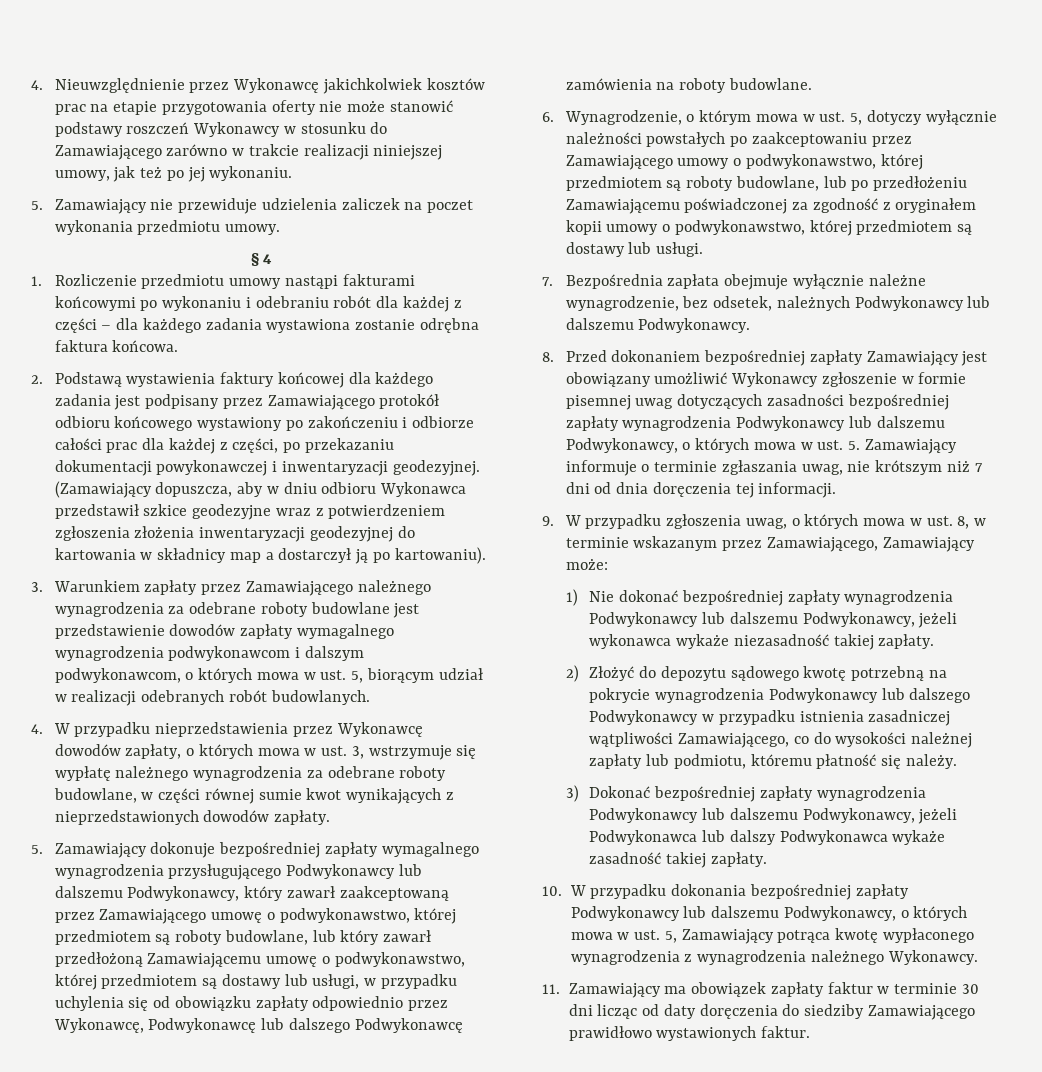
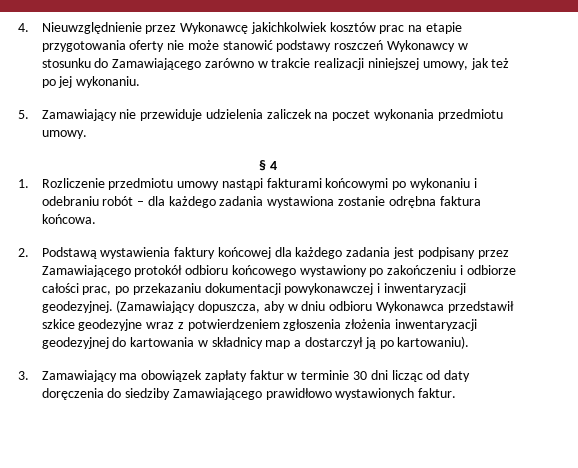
[376,296,462,312] [54,318,97,333] dla każdej z części -> (134, 201) none
[106,438,279,454] prac dla każdej z części, -> [82,286,112,295] prac,
[53,580,431,596] [54,602,420,618] [54,624,394,639] [54,646,364,661] [54,668,483,683] [54,690,370,706] [31,722,423,737] [54,744,477,760] [54,766,447,781] [53,788,454,804] [54,810,331,825] [31,842,479,858] [54,864,422,880] [54,886,449,901] [54,908,457,924] [54,930,432,945] [54,952,465,968] [54,974,457,990] [54,996,449,1011] [53,1018,463,1033] [565,78,812,93] [542,110,997,125] [565,132,912,147] [565,154,923,170] [565,176,968,191] [565,198,977,214] [565,220,973,236] [565,242,704,257] [542,274,926,290] [565,296,991,311] [565,318,751,333] [542,350,988,366] [565,372,967,387] [565,394,949,410] [565,416,945,431] [565,438,957,454] [565,460,983,476] [565,482,837,498] [542,514,986,529] [565,536,975,552] [565,559,608,570] [565,589,954,606] [589,612,958,628] [589,634,935,650] [565,665,947,682] [589,688,971,703] [589,710,951,726] [589,732,973,748] [589,754,957,769] [565,785,926,802] [589,808,958,824] [589,830,946,845] [589,852,767,868] [542,884,909,900] [570,906,968,921] [570,928,974,944] [570,950,978,965] [542,984,560,994] Warunkiem zapłaty przez Zamawiającego należnego wynagrodzenia za odebrane roboty budowlane jest przedstawienie dowodów zapłaty wymagalnego wynagrodzenia podwykonawcom i dalszym podwykonawcom, o których mowa w ust. 5, biorącym udział w realizacji odebranych robót budowlanych. // 4. W przypadku nieprzedstawienia przez Wykonawcę dowodów zapłaty, o których mowa w ust. 3, wstrzymuje się wypłatę należnego wynagrodzenia za odebrane roboty budowlane, w części równej sumie kwot wynikających z nieprzedstawionych dowodów zapłaty. // 5. Zamawiający dokonuje bezpośredniej zapłaty wymagalnego wynagrodzenia przysługującego Podwykonawcy lub dalszemu Podwykonawcy, który zawarł zaakceptowaną przez Zamawiającego umowę o podwykonawstwo, której przedmiotem są roboty budowlane, lub który zawarł przedłożoną Zamawiającemu umowę o podwykonawstwo, której przedmiotem są dostawy lub usługi, w przypadku uchylenia się od obowiązku zapłaty odpowiednio przez Wykonawcę, Podwykonawcę lub dalszego Podwykonawcę zamówienia na roboty budowlane. // 6. Wynagrodzenie, o którym mowa w ust. 5, dotyczy wyłącznie należności powstałych po zaakceptowaniu przez Zamawiającego umowy o podwykonawstwo, której przedmiotem są roboty budowlane, lub po przedłożeniu Zamawiającemu poświadczonej za zgodność z oryginałem kopii umowy o podwykonawstwo, której przedmiotem są dostawy lub usługi. // 7. Bezpośrednia zapłata obejmuje wyłącznie należne wynagrodzenie, bez odsetek, należnych Podwykonawcy lub dalszemu Podwykonawcy. // 8. Przed dokonaniem bezpośredniej zapłaty Zamawiający jest obowiązany umożliwić Wykonawcy zgłoszenie w formie pisemnej uwag dotyczących zasadności bezpośredniej zapłaty wynagrodzenia Podwykonawcy lub dalszemu Podwykonawcy, o których mowa w ust. 5. Zamawiający informuje o terminie zgłaszania uwag, nie krótszym niż 7 dni od dnia doręczenia tej informacji. // 9. W przypadku zgłoszenia uwag, o których mowa w ust. 8, w terminie wskazanym przez Zamawiającego, Zamawiający może: // 1) Nie dokonać bezpośredniej zapłaty wynagrodzenia Podwykonawcy lub dalszemu Podwykonawcy, jeżeli wykonawca wykaże niezasadność takiej zapłaty. // 2) Złożyć do depozytu sądowego kwotę potrzebną na pokrycie wynagrodzenia Podwykonawcy lub dalszego Podwykonawcy w przypadku istnienia zasadniczej wątpliwości Zamawiającego, co do wysokości należnej zapłaty lub podmiotu, któremu płatność się należy. // 3) Dokonać bezpośredniej zapłaty wynagrodzenia Podwykonawcy lub dalszemu Podwykonawcy, jeżeli Podwykonawca lub dalszy Podwykonawca wykaże zasadność takiej zapłaty. // 10. W przypadku dokonania bezpośredniej zapłaty Podwykonawcy lub dalszemu Podwykonawcy, o których mowa w ust. 5, Zamawiający potrąca kwotę wypłaconego wynagrodzenia z wynagrodzenia należnego Wykonawcy. // 11. -> (29, 375) none

